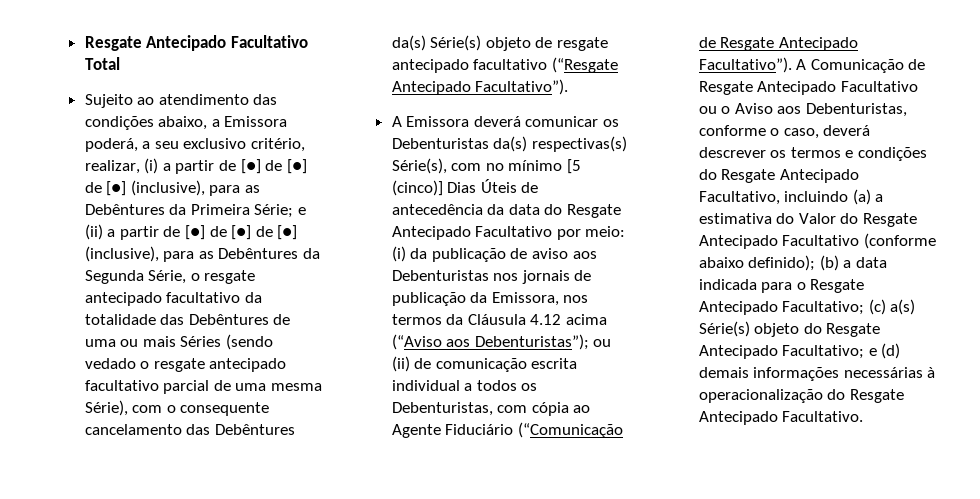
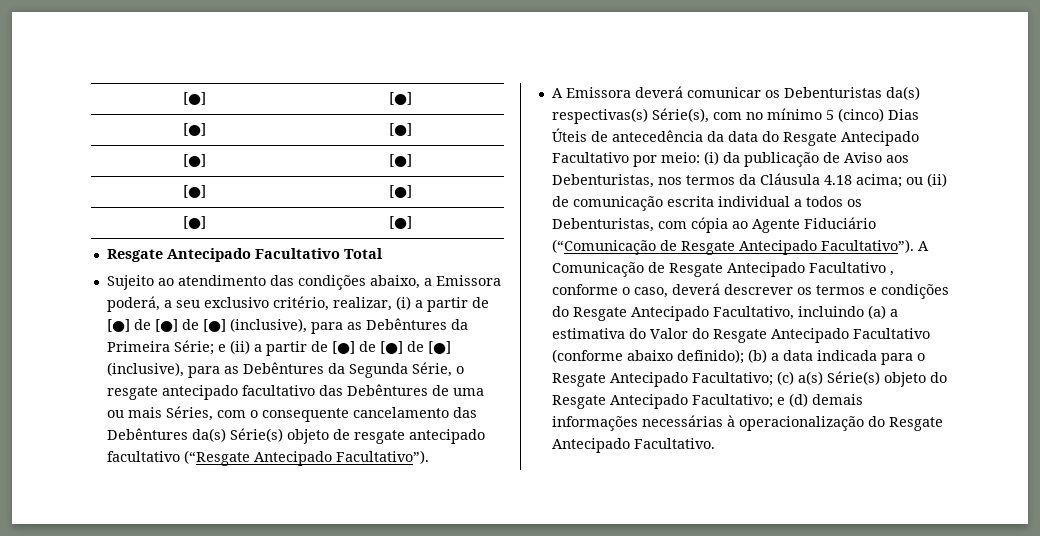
(84, 43) none -> [183,92,206,105] [389,92,412,105] [183,123,206,136] [389,123,412,136] [183,154,206,167] [389,154,412,167] [183,185,206,198] [389,185,412,198] [183,216,206,229] [389,216,412,229] [●] | [●] // [●] | [●] // [●] | [●] // [●] | [●] // [●] | [●] //
[244,292,262,303] [84,314,156,325] da totalidade -> (315, 390) none
[180,334,274,350] [84,358,287,372] [84,380,323,394] [84,400,128,416] Séries (sendo vedado o resgate antecipado facultativo parcial de uma mesma Série), -> [165,406,213,421] Séries,
[567,159,582,174] [391,180,443,196] [5 (cinco)] -> [825,108,884,122] 5 (cinco)
[532,248,597,259] [391,270,592,284] [391,292,589,306] [391,314,608,325] [391,334,589,350] aviso aos Debenturistas nos jornais de publicação da Emissora, nos termos da Cláusula 4.12 acima (“Aviso aos Debenturistas”); -> [843,152,909,163] [551,173,902,188] Aviso aos Debenturistas, nos termos da Cláusula 4.18 acima;
[698,103,908,117] ou o Aviso aos Debenturistas, -> [889,271,894,276] ,

